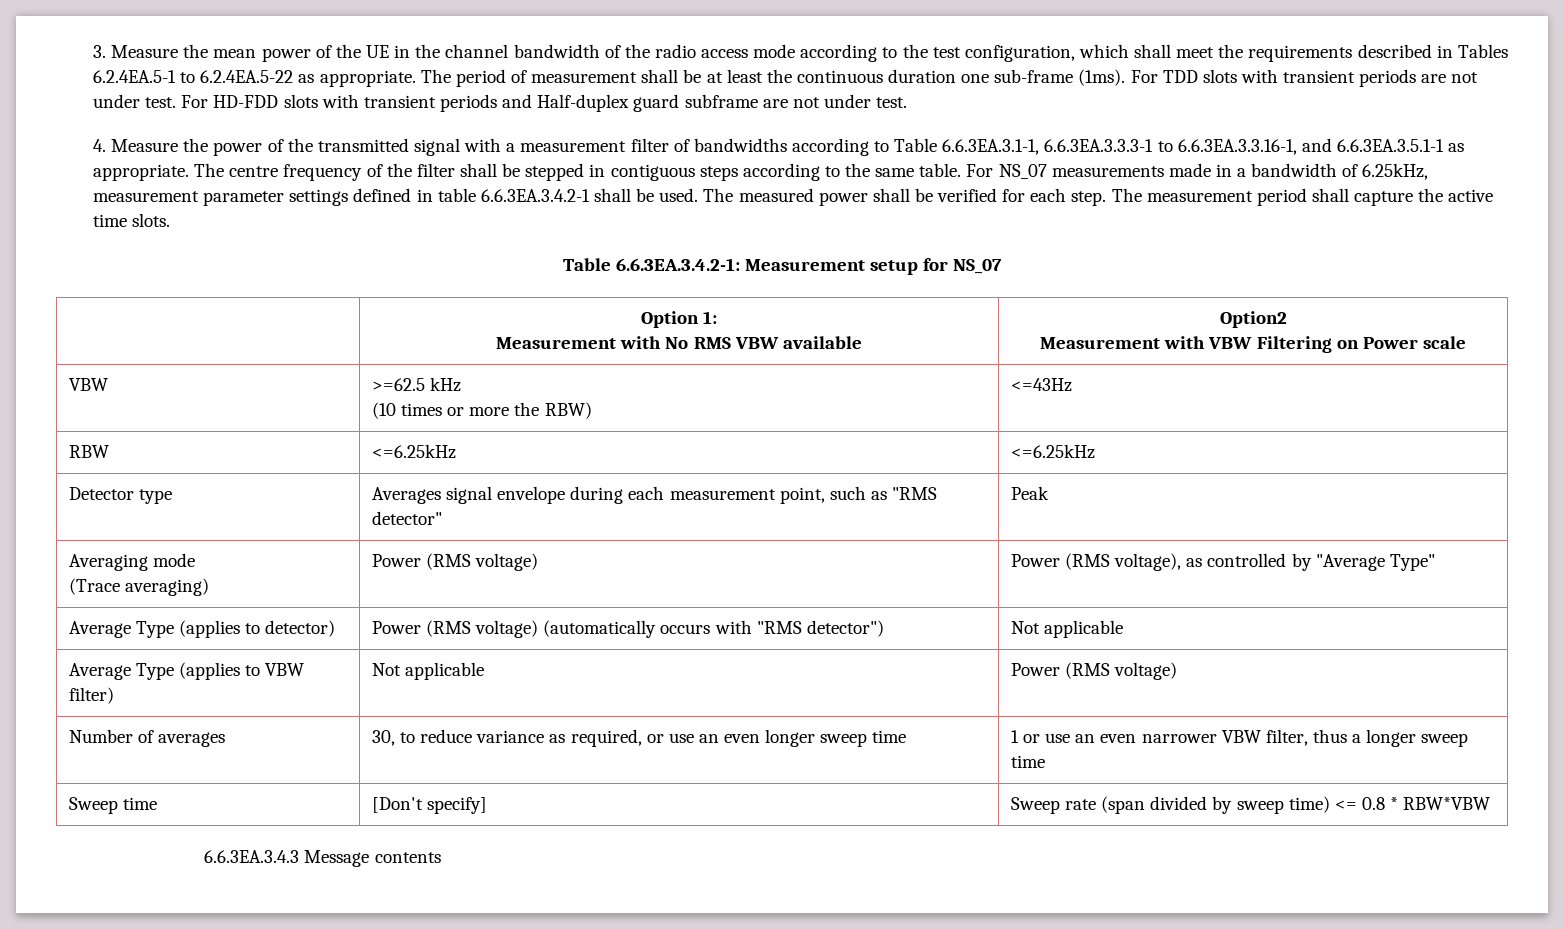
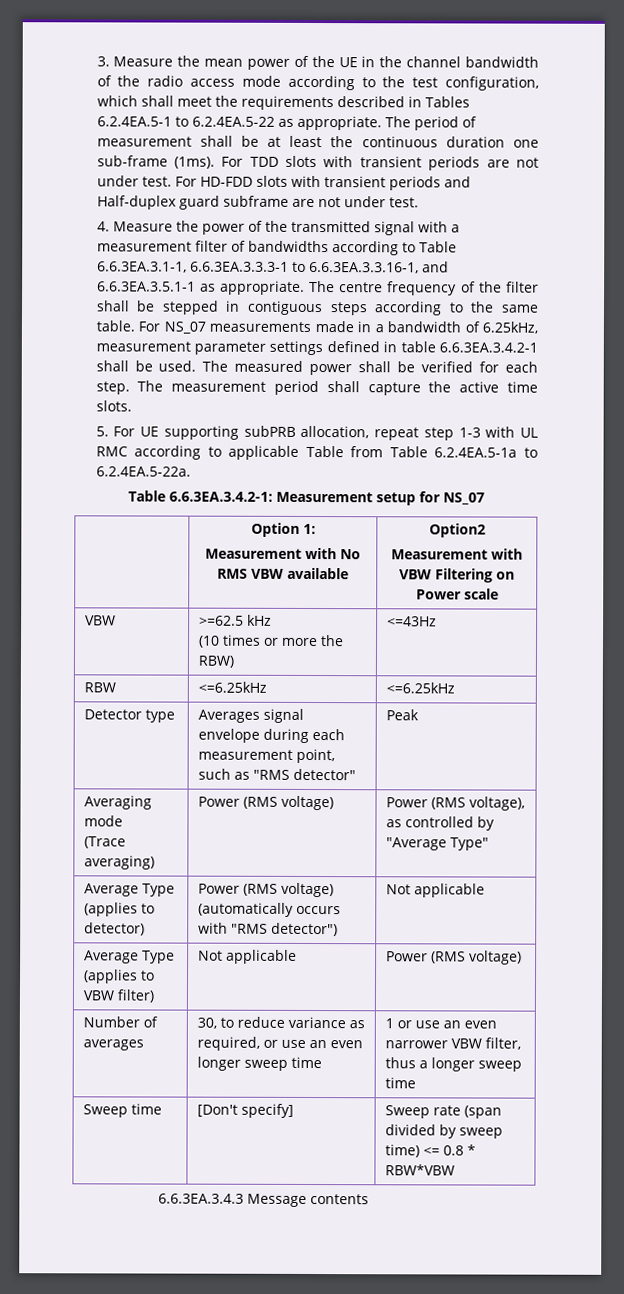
(171, 220) none -> [95,425,538,441] [95,445,538,460] [95,466,191,477] // 5. For UE supporting subPRB allocation, repeat step 1-3 with UL RMC according to applicable Table from Table 6.2.4EA.5-1a to 6.2.4EA.5-22a.

